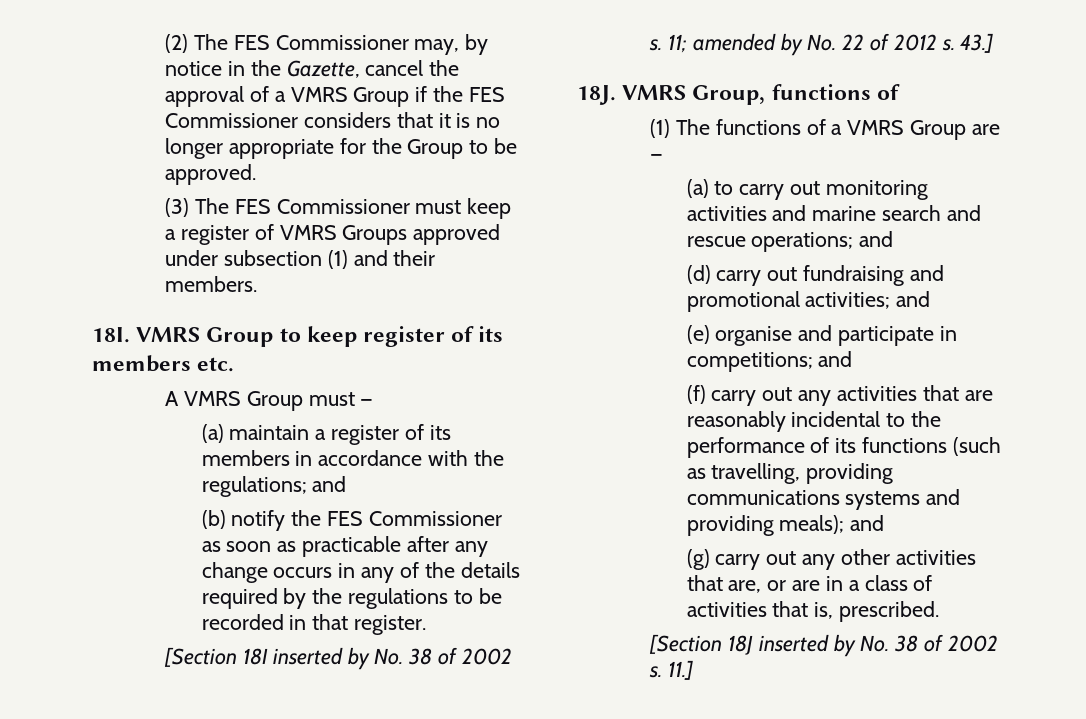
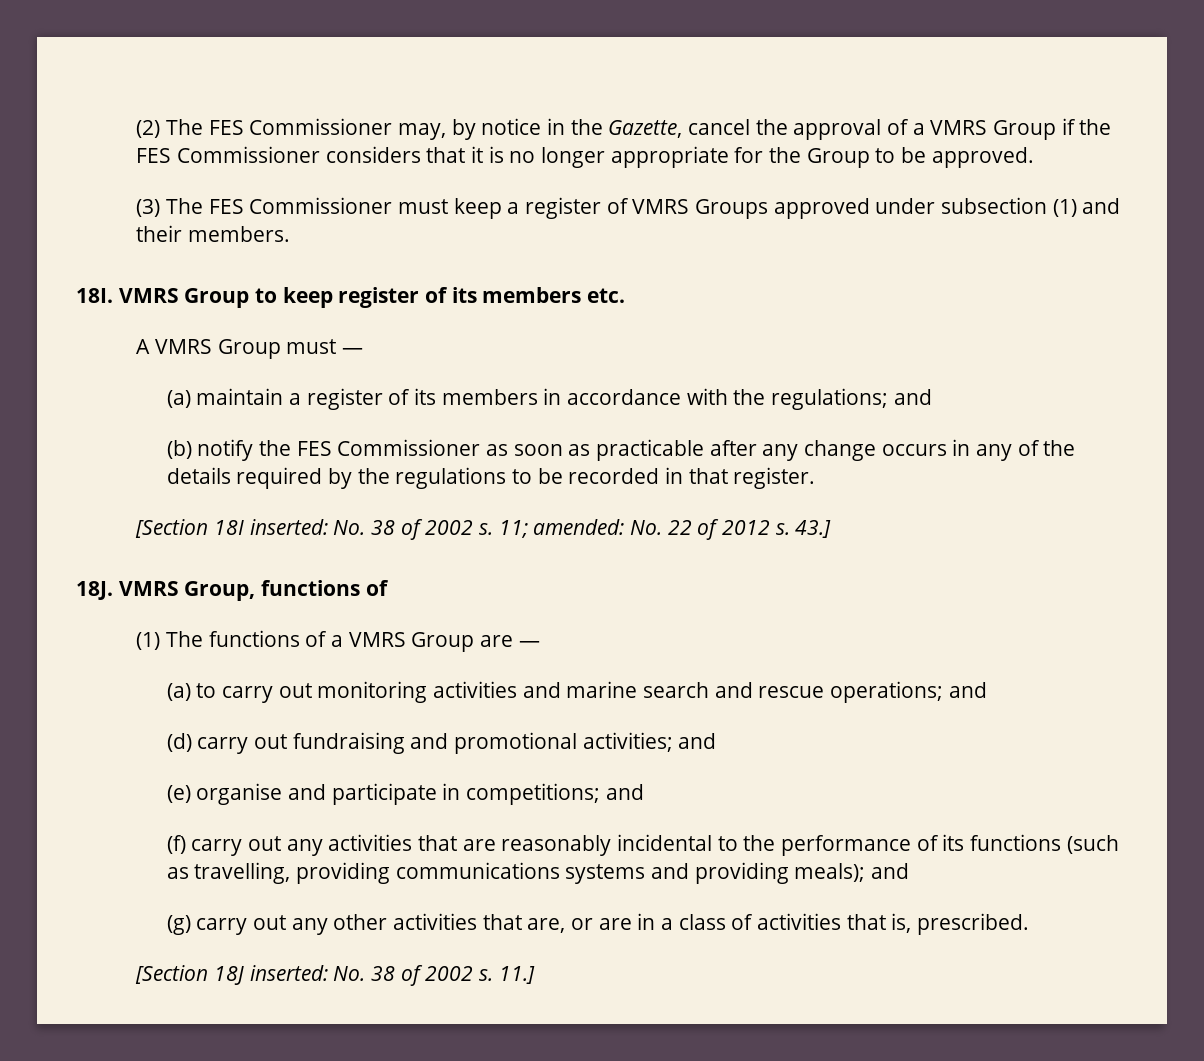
[272,647,370,670] inserted by -> [249,519,328,535] inserted:
[692,33,803,56] amended by -> [533,519,625,535] amended:
[758,634,856,657] inserted by -> [249,965,328,981] inserted:

